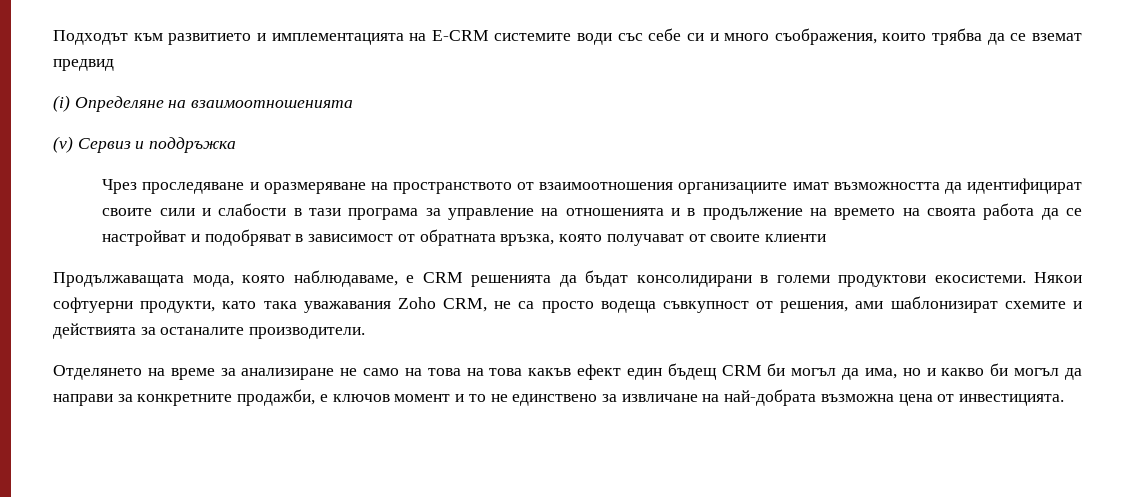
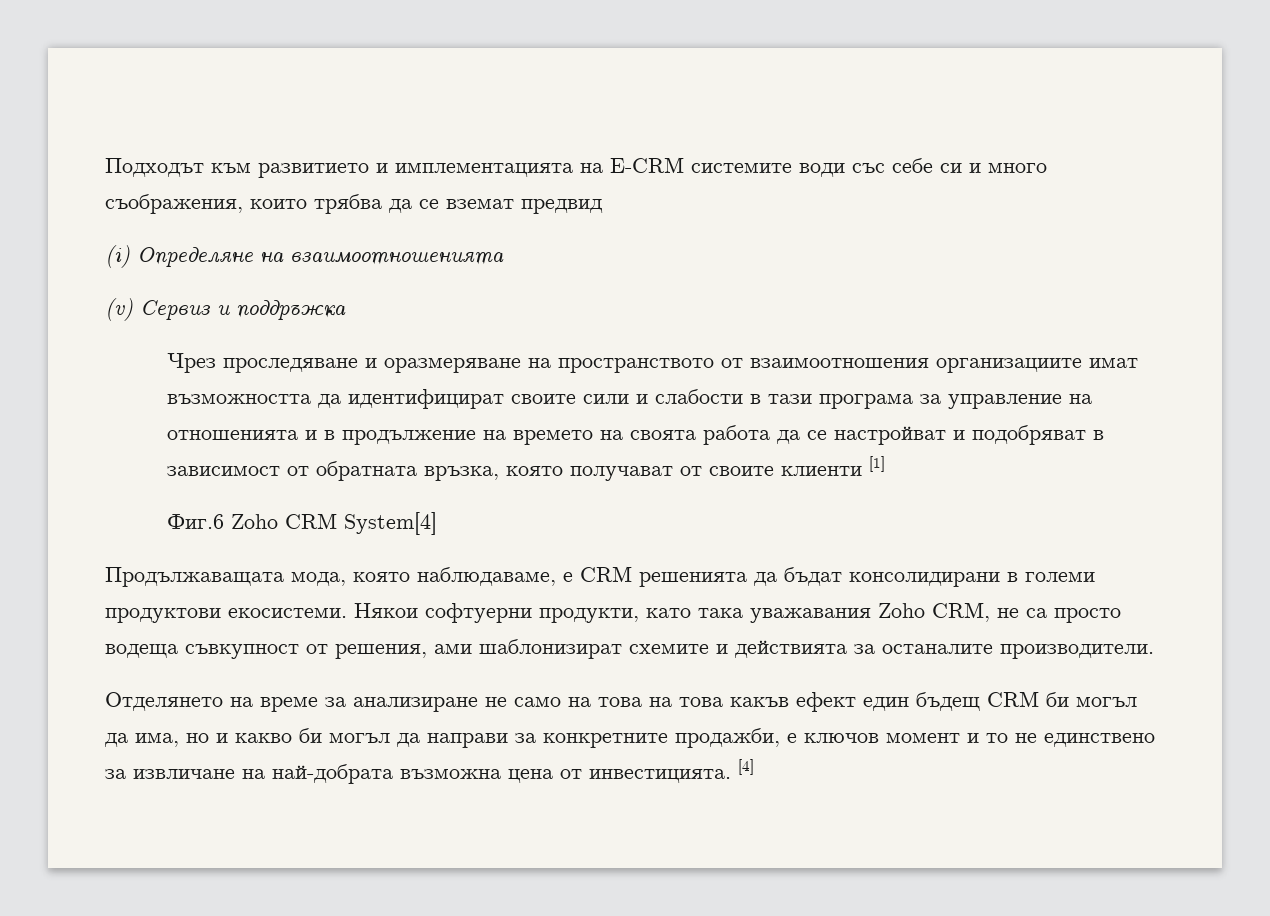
(827, 238) none -> [869,456,886,472] [167,512,438,535] [1] // Фиг.6 Zoho CRM System[4]
(1065, 400) none -> [738,759,754,775] [4]

